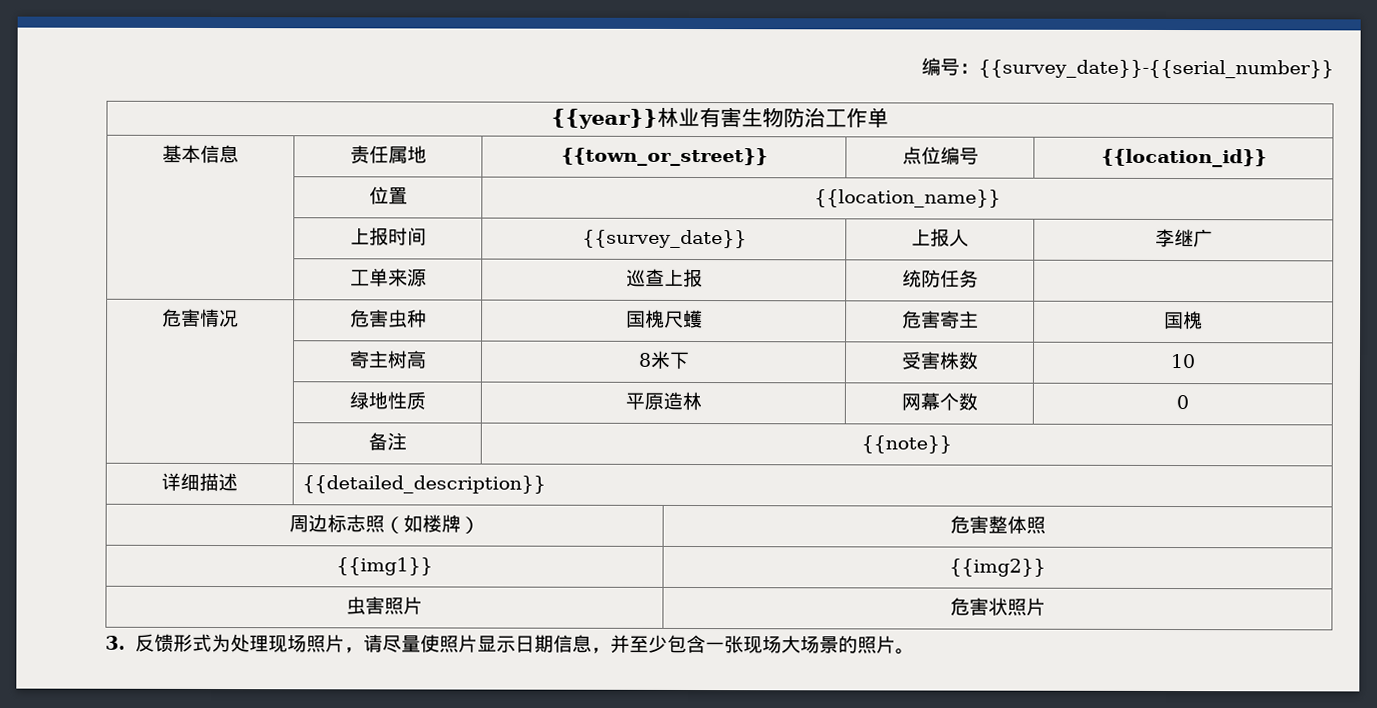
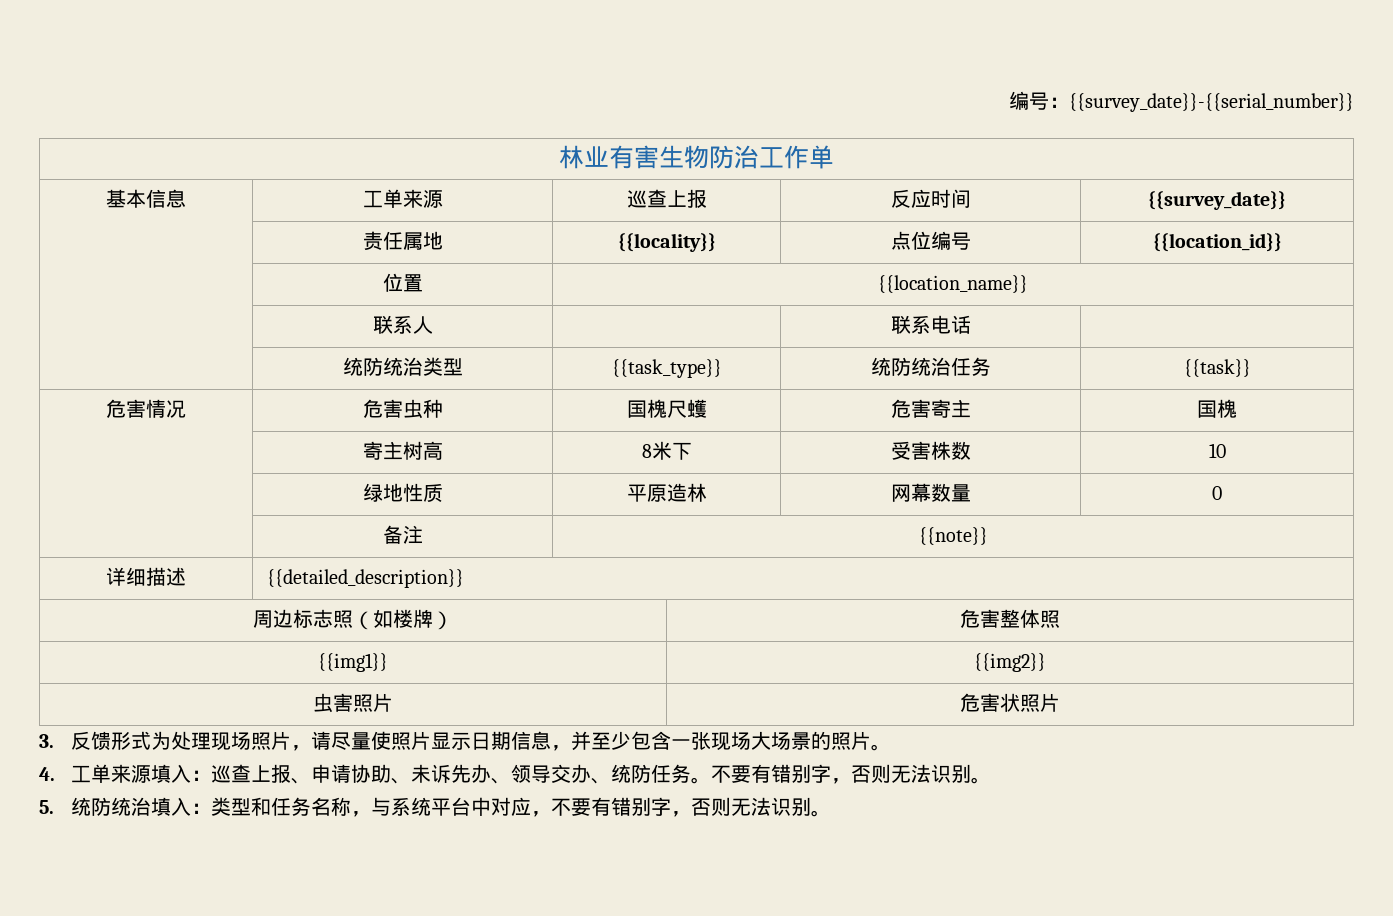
[551,108,658,129] {{year}} -> (1354, 102) none
(239, 154) none -> [362,189,443,208] [626,189,707,208] [890,189,971,208] [1148,191,1286,210] | 工单来源 | 巡查上报 | 反应时间 | {{survey_date}} //
[560,147,768,167] {{town_or_street}} -> [617,233,716,252] {{locality}}
[349,227,427,246] [581,229,747,249] [911,228,969,247] [1154,228,1213,248] [349,268,427,287] [625,268,703,288] [901,269,941,288] 上报时间 | {{survey_date}} | 上报人 | 李继广 // | 工单来源 | 巡查上报 | 统防 -> [372,315,433,334] [890,315,971,334] [342,357,463,376] [611,359,722,378] [870,357,951,376] 联系人 | | 联系电话 | // | 统防统治类型 | {{task_type}} | 统防统治
(979, 278) none -> [1183,359,1251,377] {{task}}
[938,392,978,411] 个数 -> [930,483,971,502] 数量
(915, 651) none -> [39,764,991,784] [39,797,831,817] // 4.工单来源填入：巡查上报、申请协助、未诉先办、领导交办、统防任务。不要有错别字，否则无法识别。 // 5.统防统治填入：类型和任务名称，与系统平台中对应，不要有错别字，否则无法识别。

